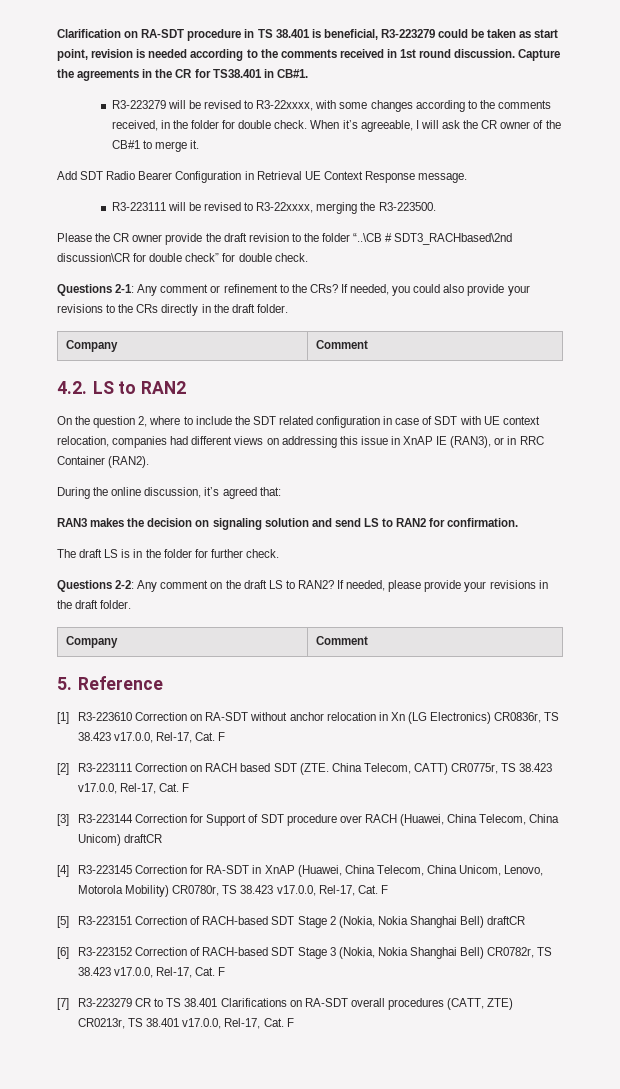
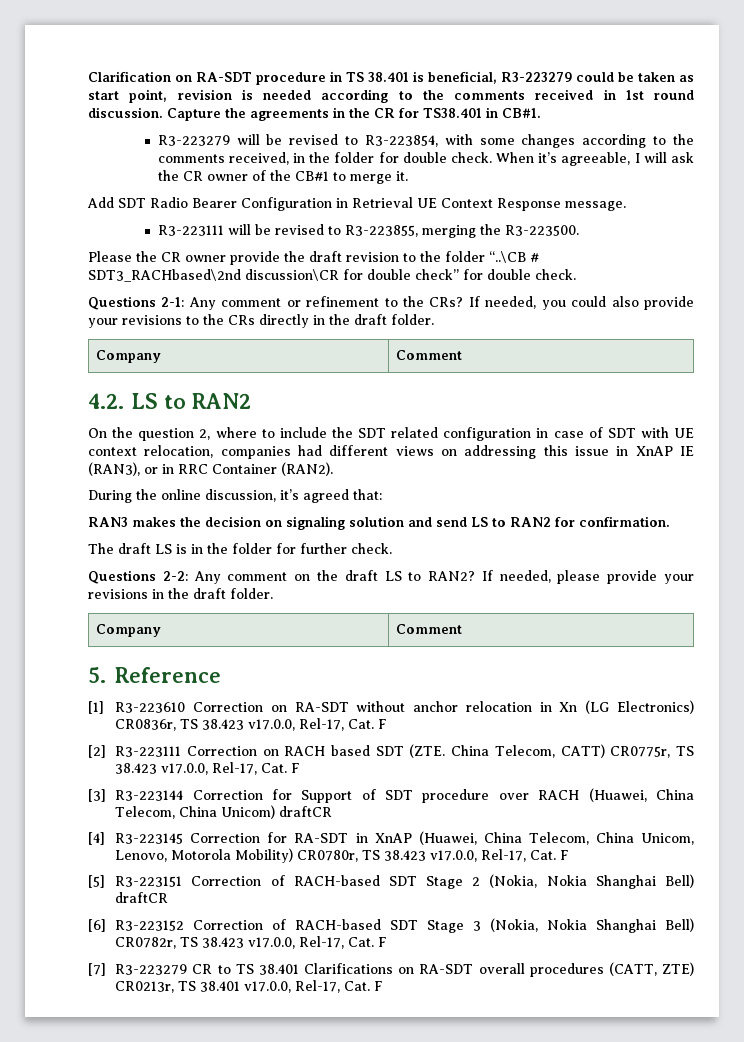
[256,100,314,111] R3-22xxxx, -> [364,135,438,147] R3-223854,
[256,202,314,213] R3-22xxxx, -> [344,225,418,237] R3-223855,

